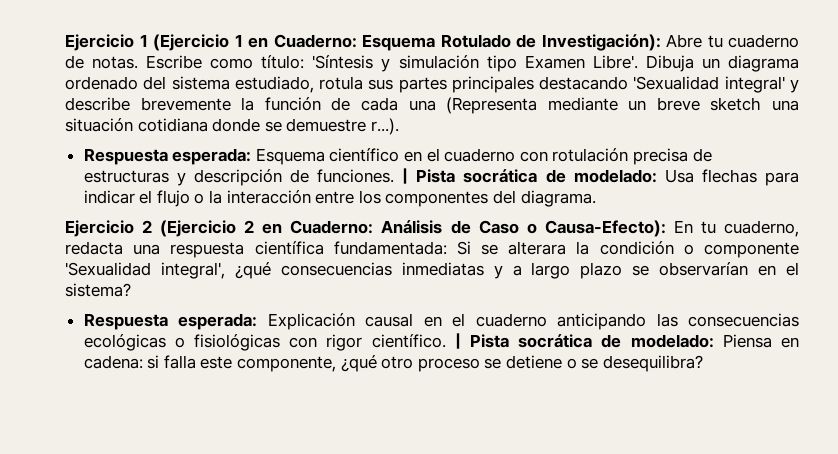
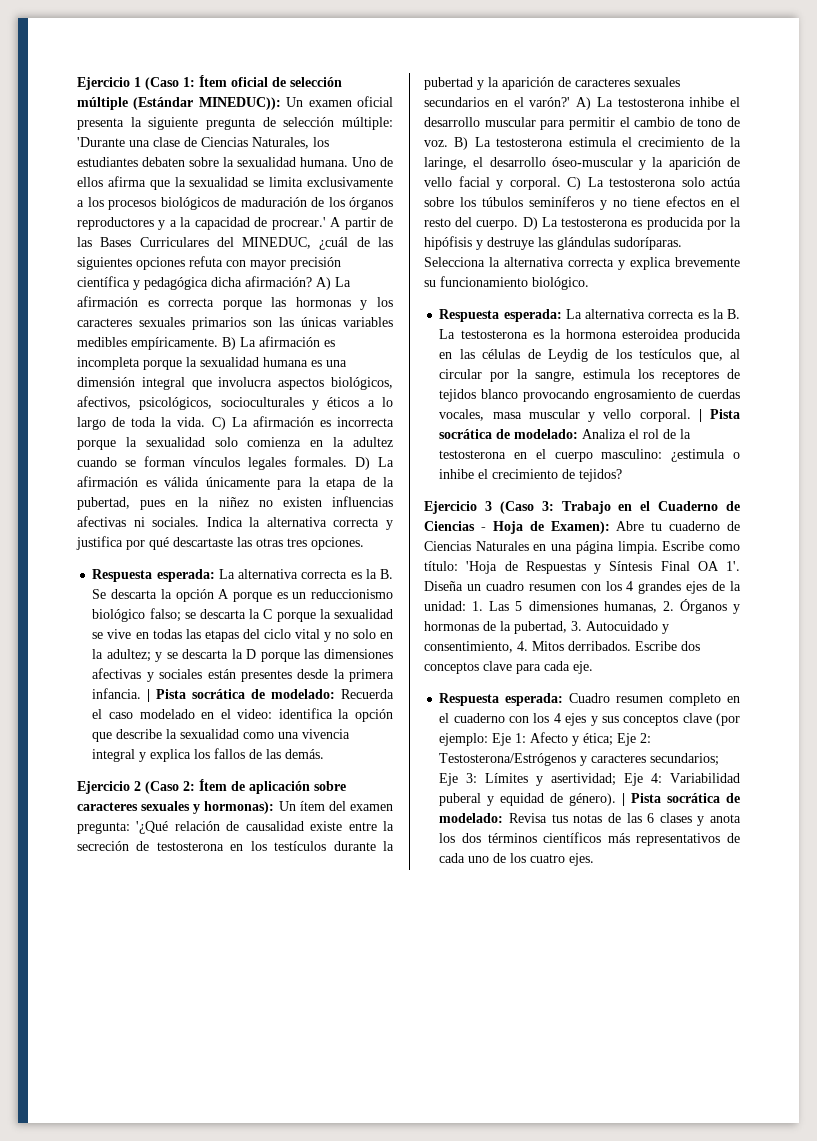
[153,34,799,51] [65,55,800,72] [65,76,799,93] [65,97,799,114] [65,118,399,135] [83,148,712,165] [83,168,800,186] [83,190,596,207] [65,220,800,237] [65,241,799,258] [65,262,799,279] [65,283,131,297] [83,313,799,330] [83,333,799,351] [83,355,703,372] (Ejercicio 1 en Cuaderno: Esquema Rotulado de Investigación): Abre tu cuaderno de notas. Escribe como título: 'Síntesis y simulación tipo Examen Libre'. Dibuja un diagrama ordenado del sistema estudiado, rotula sus partes principales destacando 'Sexualidad integral' y describe brevemente la función de cada una (Representa mediante un breve sketch una situación cotidiana donde se demuestre r...). // Respuesta esperada: Esquema científico en el cuaderno con rotulación precisa de estructuras y descripción de funciones. | Pista socrática de modelado: Usa flechas para indicar el flujo o la interacción entre los componentes del diagrama. // Ejercicio 2 (Ejercicio 2 en Cuaderno: Análisis de Caso o Causa-Efecto): En tu cuaderno, redacta una respuesta científica fundamentada: Si se alterara la condición o componente 'Sexualidad integral', ¿qué consecuencias inmediatas y a largo plazo se observarían en el sistema? // Respuesta esperada: Explicación causal en el cuaderno anticipando las consecuencias ecológicas o fisiológicas con rigor científico. | Pista socrática de modelado: Piensa en cadena: si falla este componente, ¿qué otro proceso se detiene o se desequilibra? -> [145,75,342,90] [77,96,393,110] [77,117,393,130] [77,137,329,149] [77,157,393,167] [77,176,393,190] [77,197,393,210] [77,217,394,230] [77,237,393,250] [77,256,341,270] [77,276,351,290] [77,296,393,310] [77,317,393,330] [77,336,335,350] [77,357,347,370] [77,377,393,390] [77,396,393,410] [77,416,394,430] [77,437,393,450] [77,456,394,470] [77,476,394,490] [77,496,393,510] [77,516,393,530] [76,536,364,550] [92,569,394,582] [92,589,393,602] [92,608,393,622] [92,629,394,642] [92,649,394,662] [92,668,394,682] [92,688,395,702] [92,708,393,722] [92,729,351,742] [92,748,325,762] [77,779,346,794] [77,801,393,814] [77,821,394,834] [77,841,394,851] [424,77,680,90] [424,97,740,110] [424,117,740,130] [424,137,741,150] [424,157,740,170] [424,176,741,190] [424,196,740,210] [424,217,741,230] [424,236,682,250] [424,257,740,270] [424,276,589,290] [439,309,740,322] [439,329,741,342] [439,349,740,362] [439,369,740,382] [439,389,740,402] [439,409,740,422] [439,429,692,439] [439,449,740,462] [439,469,623,482] [424,501,740,514] [424,521,740,534] [424,541,740,554] [424,561,740,574] [424,581,741,594] [424,599,740,614] [424,621,669,634] [424,641,700,653] [424,661,593,674] [439,693,740,706] [439,713,740,726] [439,732,652,746] [439,753,720,766] [439,773,740,786] [439,793,740,806] [439,813,741,826] [439,832,740,846] [439,853,595,866] (Caso 1: Ítem oficial de selección múltiple (Estándar MINEDUC)): Un examen oficial presenta la siguiente pregunta de selección múltiple: 'Durante una clase de Ciencias Naturales, los estudiantes debaten sobre la sexualidad humana. Uno de ellos afirma que la sexualidad se limita exclusivamente a los procesos biológicos de maduración de los órganos reproductores y a la capacidad de procrear.' A partir de las Bases Curriculares del MINEDUC, ¿cuál de las siguientes opciones refuta con mayor precisión científica y pedagógica dicha afirmación? A) La afirmación es correcta porque las hormonas y los caracteres sexuales primarios son las únicas variables medibles empíricamente. B) La afirmación es incompleta porque la sexualidad humana es una dimensión integral que involucra aspectos biológicos, afectivos, psicológicos, socioculturales y éticos a lo largo de toda la vida. C) La afirmación es incorrecta porque la sexualidad solo comienza en la adultez cuando se forman vínculos legales formales. D) La afirmación es válida únicamente para la etapa de la pubertad, pues en la niñez no existen influencias afectivas ni sociales. Indica la alternativa correcta y justifica por qué descartaste las otras tres opciones. // Respuesta esperada: La alternativa correcta es la B. Se descarta la opción A porque es un reduccionismo biológico falso; se descarta la C porque la sexualidad se vive en todas las etapas del ciclo vital y no solo en la adultez; y se descarta la D porque las dimensiones afectivas y sociales están presentes desde la primera infancia. | Pista socrática de modelado: Recuerda el caso modelado en el video: identifica la opción que describe la sexualidad como una vivencia integral y explica los fallos de las demás. // Ejercicio 2 (Caso 2: Ítem de aplicación sobre caracteres sexuales y hormonas): Un ítem del examen pregunta: '¿Qué relación de causalidad existe entre la secreción de testosterona en los testículos durante la pubertad y la aparición de caracteres sexuales secundarios en el varón?' A) La testosterona inhibe el desarrollo muscular para permitir el cambio de tono de voz. B) La testosterona estimula el crecimiento de la laringe, el desarrollo óseo-muscular y la aparición de vello facial y corporal. C) La testosterona solo actúa sobre los túbulos seminíferos y no tiene efectos en el resto del cuerpo. D) La testosterona es producida por la hipófisis y destruye las glándulas sudoríparas. Selecciona la alternativa correcta y explica brevemente su funcionamiento biológico. // Respuesta esperada: La alternativa correcta es la B. La testosterona es la hormona esteroidea producida en las células de Leydig de los testículos que, al circular por la sangre, estimula los receptores de tejidos blanco provocando engrosamiento de cuerdas vocales, masa muscular y vello corporal. | Pista socrática de modelado: Analiza el rol de la testosterona en el cuerpo masculino: ¿estimula o inhibe el crecimiento de tejidos? // Ejercicio 3 (Caso 3: Trabajo en el Cuaderno de Ciencias - Hoja de Examen): Abre tu cuaderno de Ciencias Naturales en una página limpia. Escribe como título: 'Hoja de Respuestas y Síntesis Final OA 1'. Diseña un cuadro resumen con los 4 grandes ejes de la unidad: 1. Las 5 dimensiones humanas, 2. Órganos y hormonas de la pubertad, 3. Autocuidado y consentimiento, 4. Mitos derribados. Escribe dos conceptos clave para cada eje. // Respuesta esperada: Cuadro resumen completo en el cuaderno con los 4 ejes y sus conceptos clave (por ejemplo: Eje 1: Afecto y ética; Eje 2: Testosterona/Estrógenos y caracteres secundarios; Eje 3: Límites y asertividad; Eje 4: Variabilidad puberal y equidad de género). | Pista socrática de modelado: Revisa tus notas de las 6 clases y anota los dos términos científicos más representativos de cada uno de los cuatro ejes.

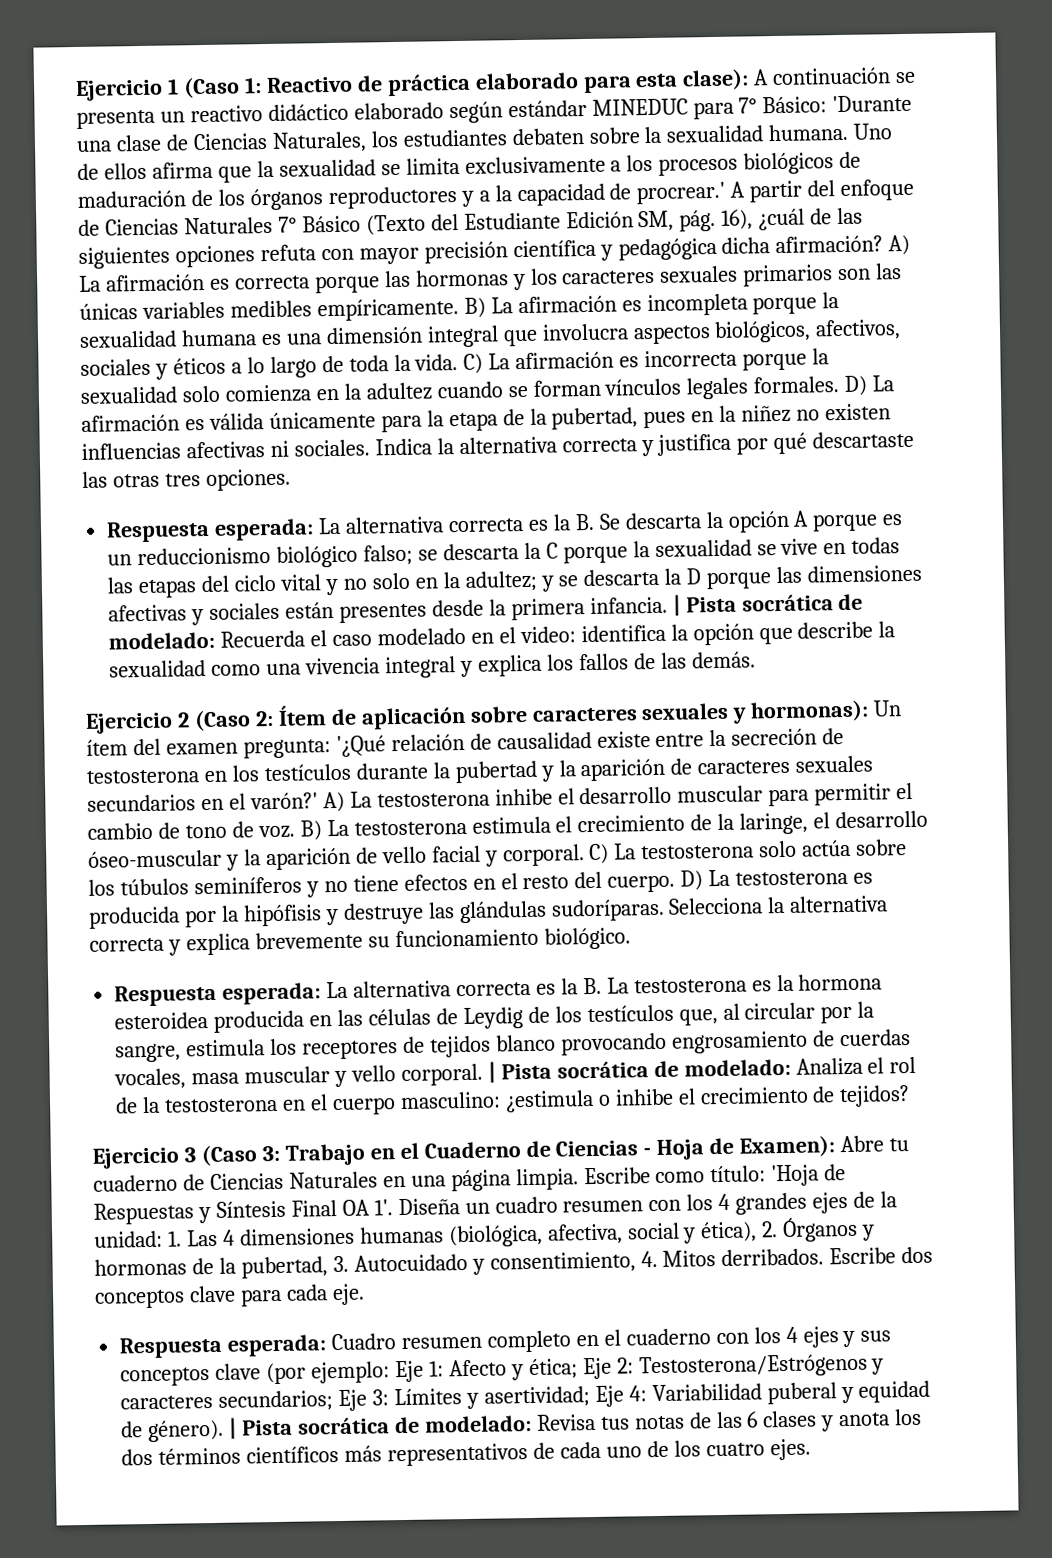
[199,75,342,87] [77,96,393,110] [77,117,393,130] Ítem oficial de selección múltiple (Estándar MINEDUC)): Un examen oficial presenta la siguiente pregunta de selección múltiple: -> [265,67,917,97] [76,96,828,129] Reactivo de práctica elaborado para esta clase): A continuación se presenta un reactivo didáctico elaborado según estándar MINEDUC para 7° Básico:
[380,217,394,227] [77,237,312,249] de las Bases Curriculares del MINEDUC, -> [807,178,915,201] [78,209,754,236] del enfoque de Ciencias Naturales 7° Básico (Texto del Estudiante Edición SM, pág. 16),
[139,397,304,410] psicológicos, socioculturales -> [80,358,151,376] sociales
[515,601,657,613] 5 dimensiones humanas, -> [222,1221,758,1248] 4 dimensiones humanas (biológica, afectiva, social y ética),

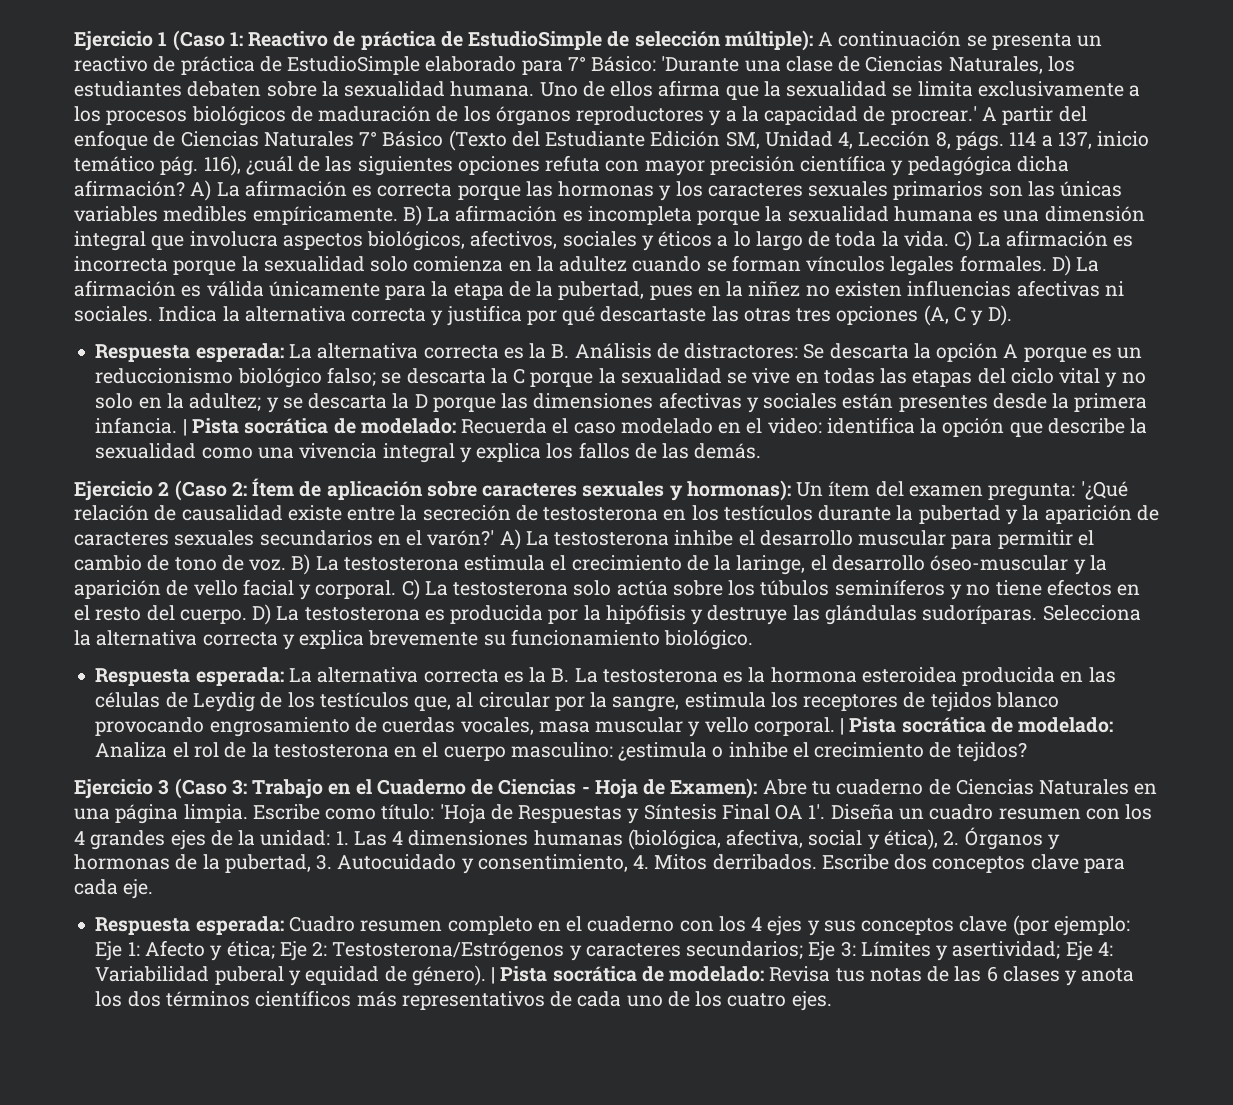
[474,68,750,94] elaborado para esta clase): -> [440,30,813,51] de EstudioSimple de selección múltiple):
[267,98,688,124] didáctico elaborado según estándar MINEDUC -> [153,56,517,75] de práctica de EstudioSimple elaborado
[679,209,754,232] pág. 16), -> [764,131,1150,151] [74,155,241,176] Unidad 4, Lección 8, págs. 114 a 137, inicio temático pág. 116),
[205,468,291,491] [106,513,595,543] opciones. // Respuesta esperada: La alternativa correcta es la B. -> [836,305,1012,326] [95,343,799,362] opciones (A, C y D). // Respuesta esperada: La alternativa correcta es la B. Análisis de distractores:

